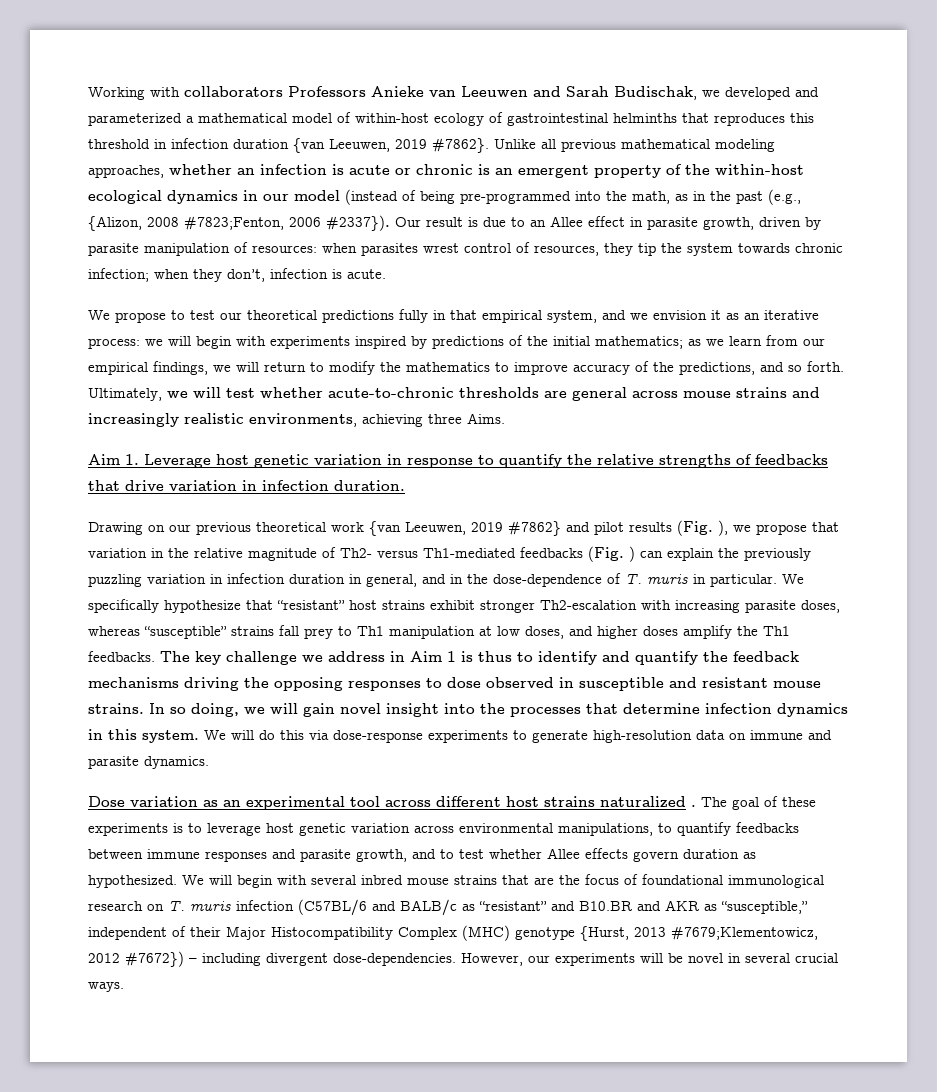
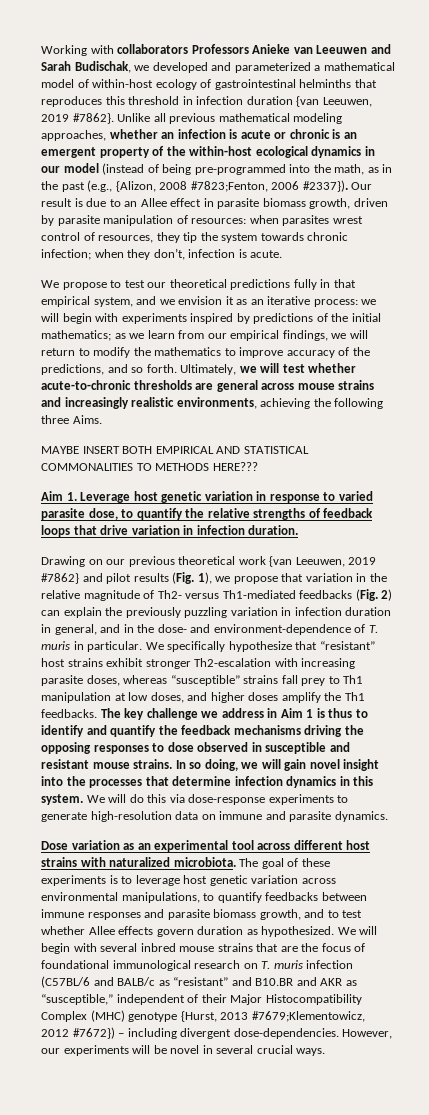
(698, 223) none -> [262,198,306,207] biomass
(423, 420) none -> [313,398,384,409] the following
(505, 418) none -> [41,446,309,454] [41,462,258,471] // MAYBE INSERT BOTH EMPIRICAL AND STATISTICAL COMMONALITIES TO METHODS HERE???
(494, 460) none -> [338,491,373,501] [41,508,134,520] varied parasite dose, to
[755,454,828,465] feedbacks -> [323,508,374,518] [41,525,70,537] feedback loops
[718,520,728,536] ), -> [197,572,212,584] 1),
[629,546,635,562] ) -> [381,589,393,601] 2)
[493,574,602,587] dose-dependence -> [157,624,351,635] dose- and environment-dependence
[600,796,696,808] naturalized . -> [80,857,236,867] with naturalized microbiota.
(351, 855) none -> [213,909,257,918] biomass

